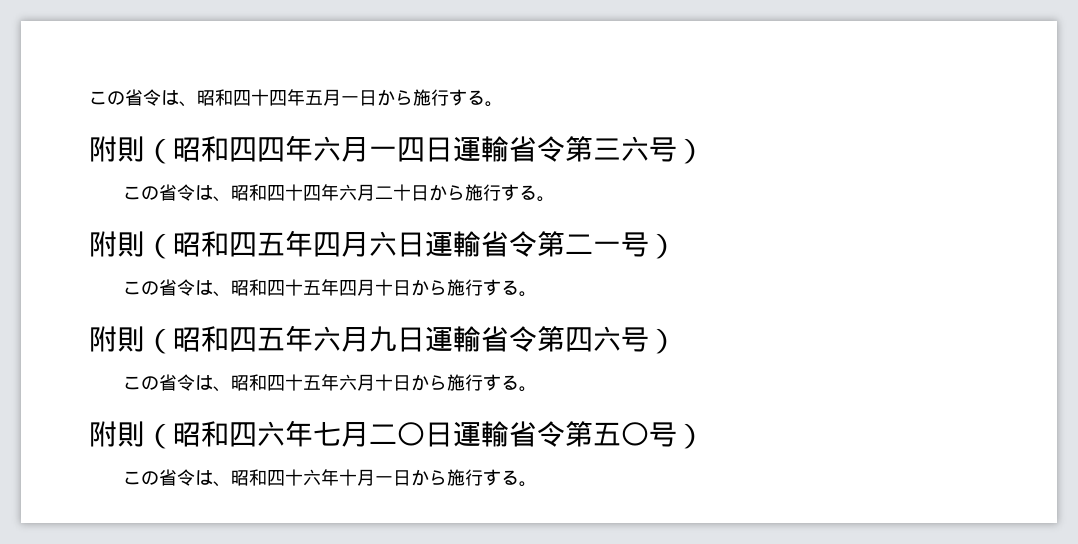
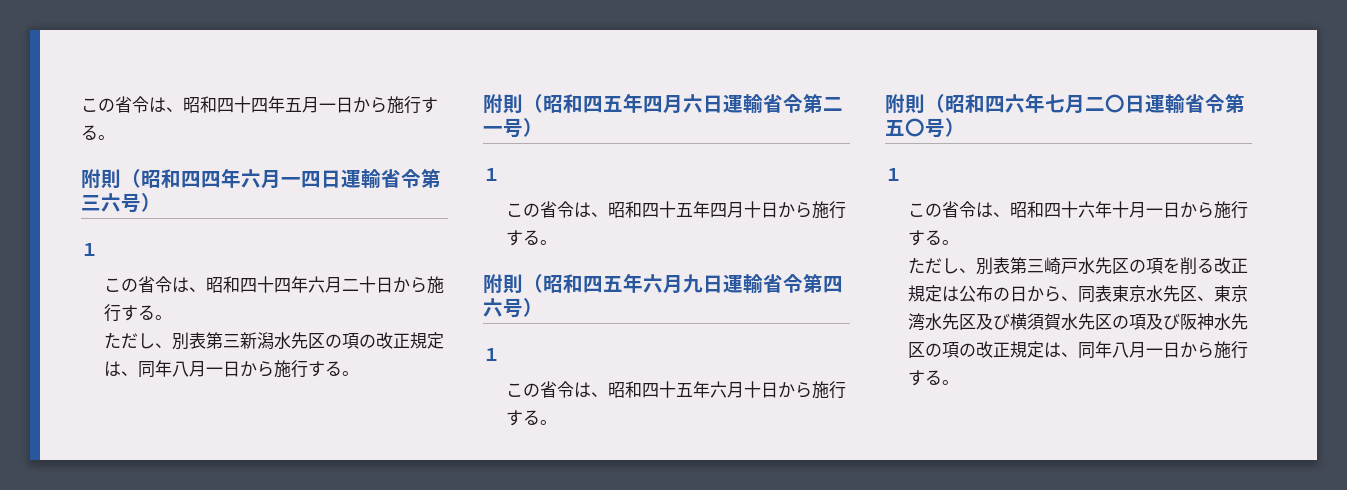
(705, 151) none -> [81,243,98,256] // １
(556, 199) none -> [104,332,445,350] [104,360,360,378] // ただし、別表第三新潟水先区の項の改正規定は、同年八月一日から施行する。
(677, 246) none -> [483,168,500,181] // １
(677, 341) none -> [483,348,500,361] // １
(705, 436) none -> [885,168,902,181] // １
(538, 484) none -> [908,257,1249,275] [908,285,1249,303] [908,313,1249,331] [908,341,1249,359] [908,370,960,386] // ただし、別表第三崎戸水先区の項を削る改正規定は公布の日から、同表東京水先区、東京湾水先区及び横須賀水先区の項及び阪神水先区の項の改正規定は、同年八月一日から施行する。

